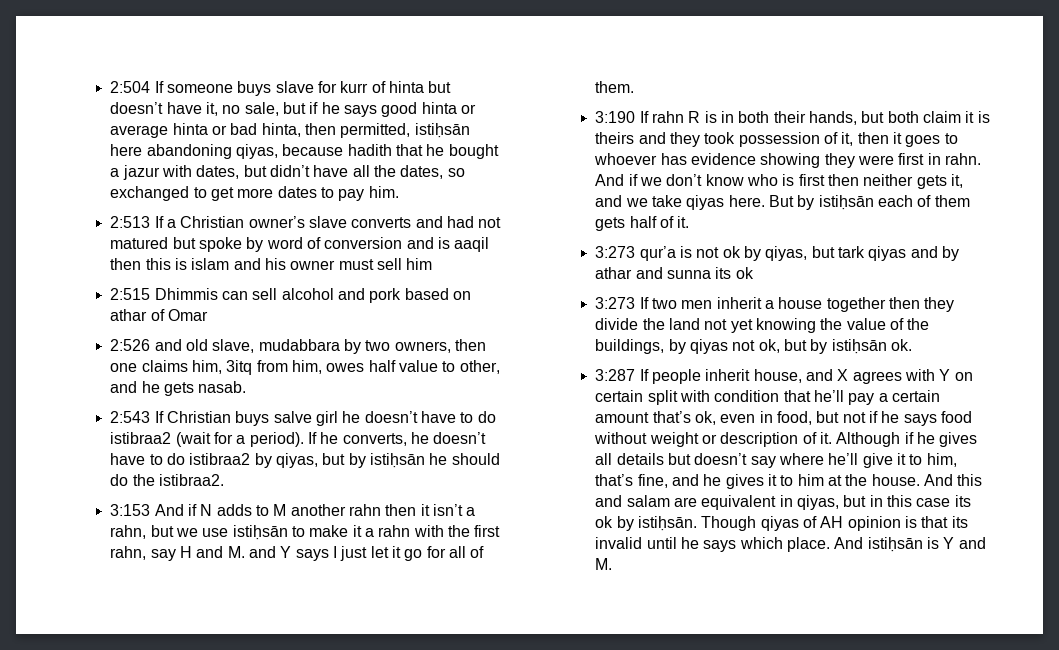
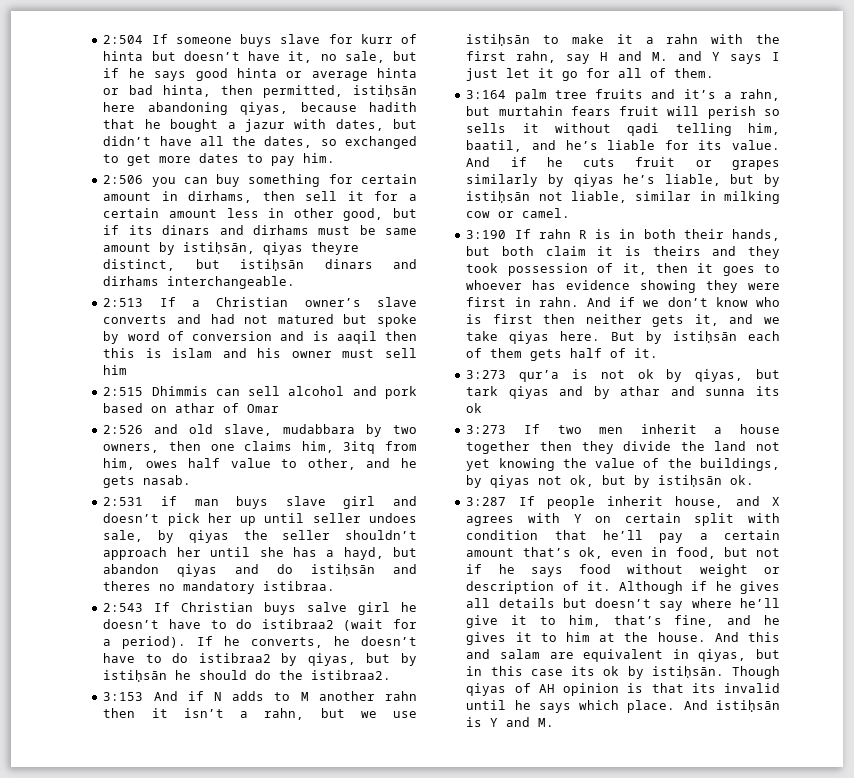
(399, 192) none -> [103,174,418,187] [103,191,418,203] [103,208,417,221] [103,225,417,235] [103,242,360,255] [103,259,418,271] [103,276,296,289] // 2:506 you can buy something for certain amount in dirhams, then sell it for a certain amount less in other good, but if its dinars and dirhams must be same amount by istiḥsān, qiyas theyre distinct, but istiḥsān dinars and dirhams interchangeable.
(247, 387) none -> [103,496,417,509] [103,513,418,526] [103,530,418,543] [103,547,417,560] [103,564,417,577] [103,581,336,594] // 2:531 if man buys slave girl and doesn’t pick her up until seller undoes sale, by qiyas the seller shouldn’t approach her until she has a hayd, but abandon qiyas and do istiḥsān and theres no mandatory istibraa.
(635, 87) none -> [466,89,780,102] [466,106,780,119] [466,123,780,136] [466,140,780,152] [466,157,780,170] [466,174,780,187] [466,191,780,204] [466,208,571,218] // 3:164 palm tree fruits and it’s a rahn, but murtahin fears fruit will perish so sells it without qadi telling him, baatil, and he’s liable for its value. And if he cuts fruit or grapes similarly by qiyas he’s liable, but by istiḥsān not liable, similar in milking cow or camel.

